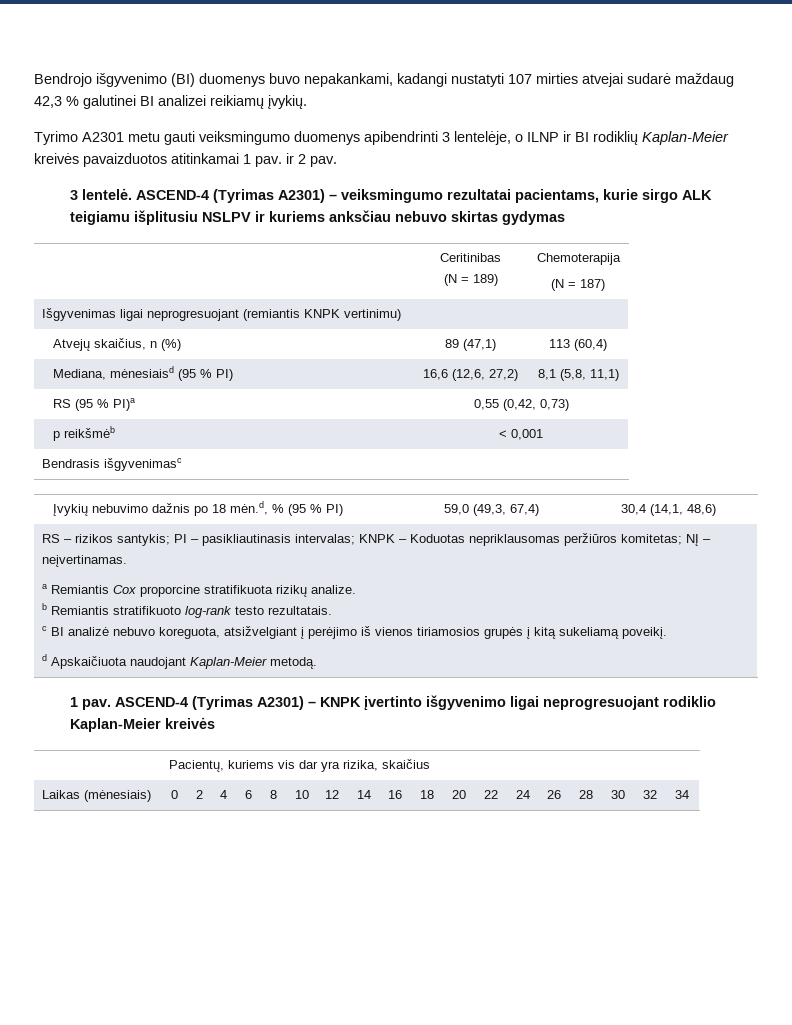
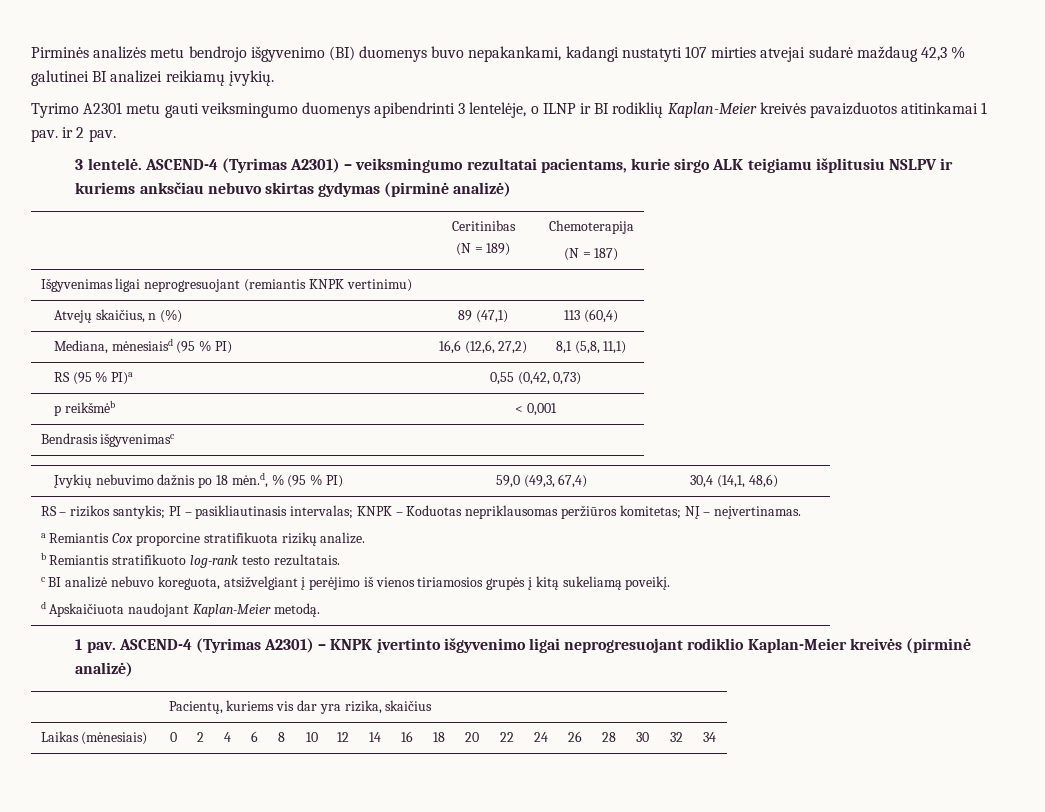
[34,73,92,87] Bendrojo -> [31,46,247,62] Pirminės analizės metu bendrojo
(566, 218) none -> [384,182,512,197] (pirminė analizė)
(216, 723) none -> [905,638,971,653] [75,662,134,677] (pirminė analizė)

